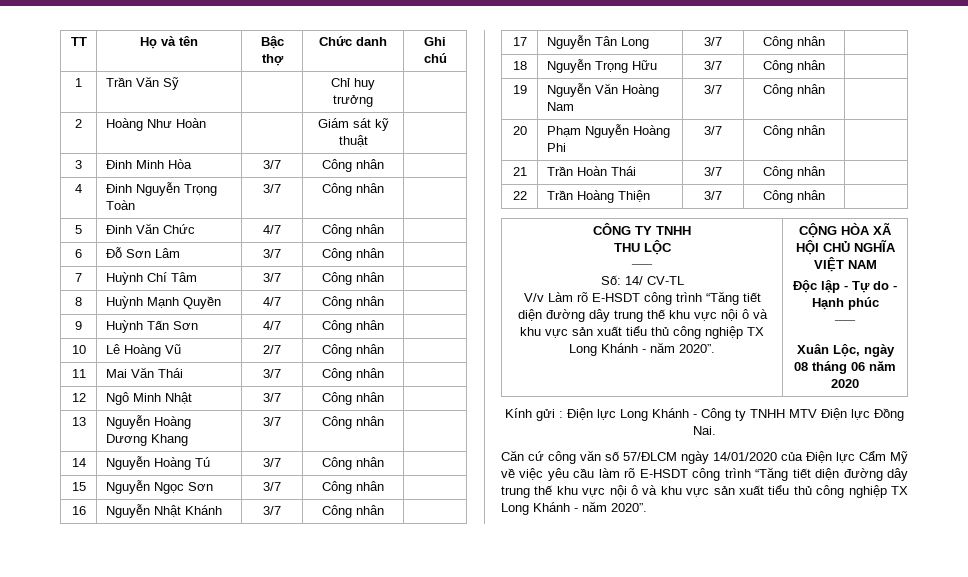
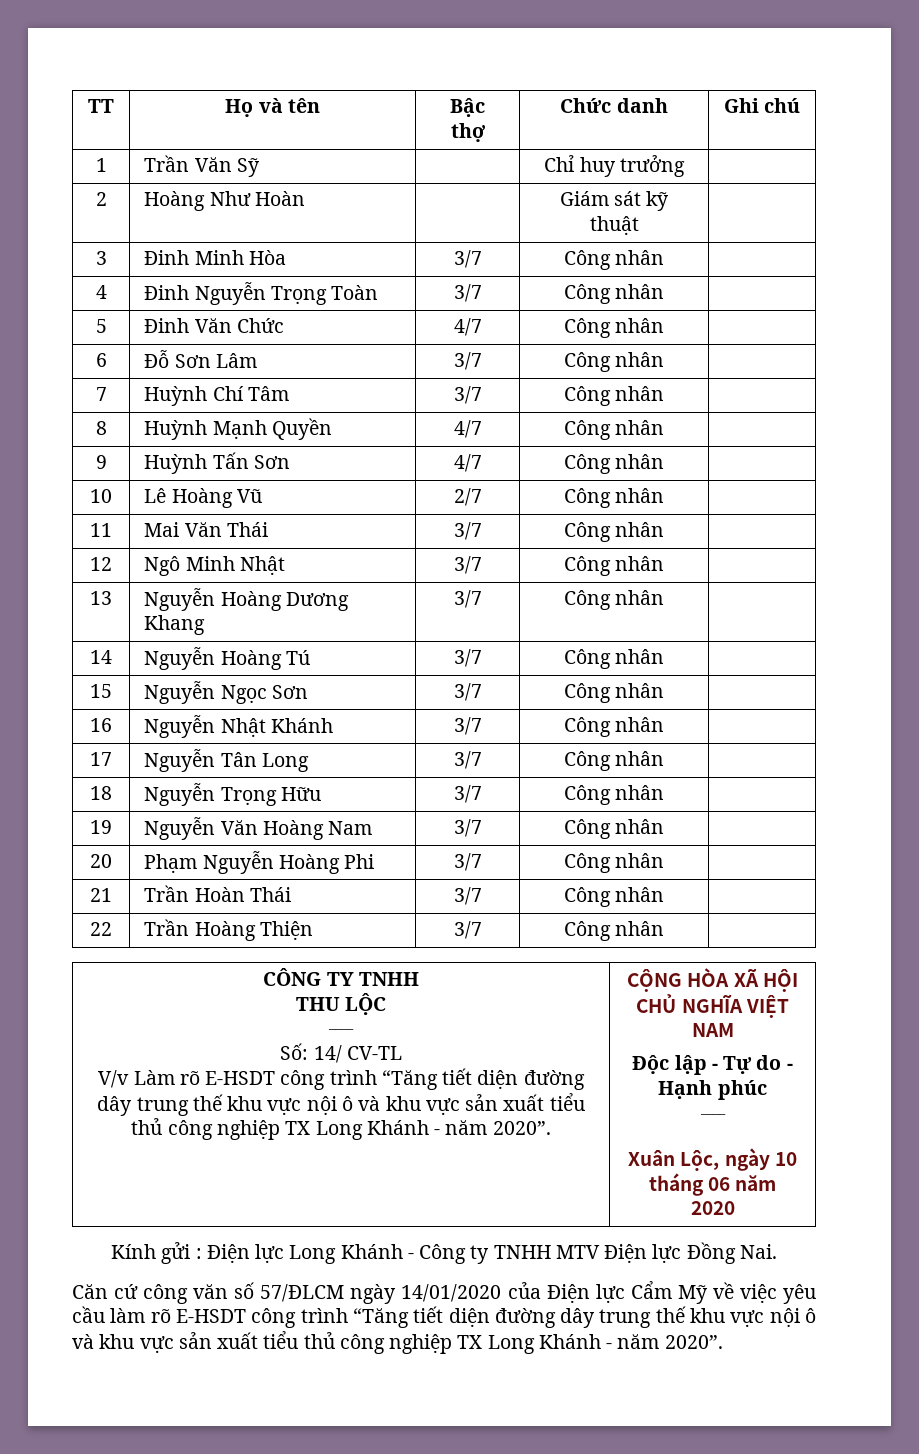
[794,362,808,371] 08 -> [774,1152,797,1166] 10

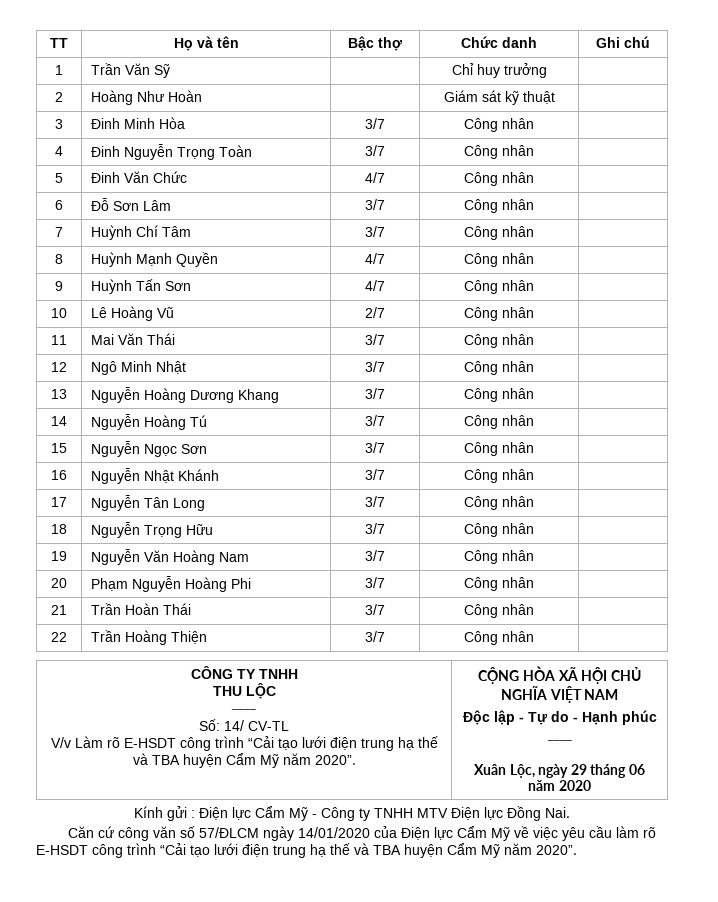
[381,1068,585,1090] [97,1093,585,1116] [131,1118,441,1140] “Tăng tiết diện đường dây trung thế khu vực nội ô và khu vực sản xuất tiểu thủ công nghiệp TX Long Khánh - -> [247,736,438,751] [132,753,279,768] “Cải tạo lưới điện trung hạ thế và TBA huyện Cẩm Mỹ
[774,1152,797,1166] 10 -> [570,764,587,775] 29
[289,1244,403,1264] Long Khánh -> [255,806,308,821] Cẩm Mỹ
[352,1306,816,1328] [72,1331,613,1354] “Tăng tiết diện đường dây trung thế khu vực nội ô và khu vực sản xuất tiểu thủ công nghiệp TX Long Khánh - -> [160,843,500,858] “Cải tạo lưới điện trung hạ thế và TBA huyện Cẩm Mỹ

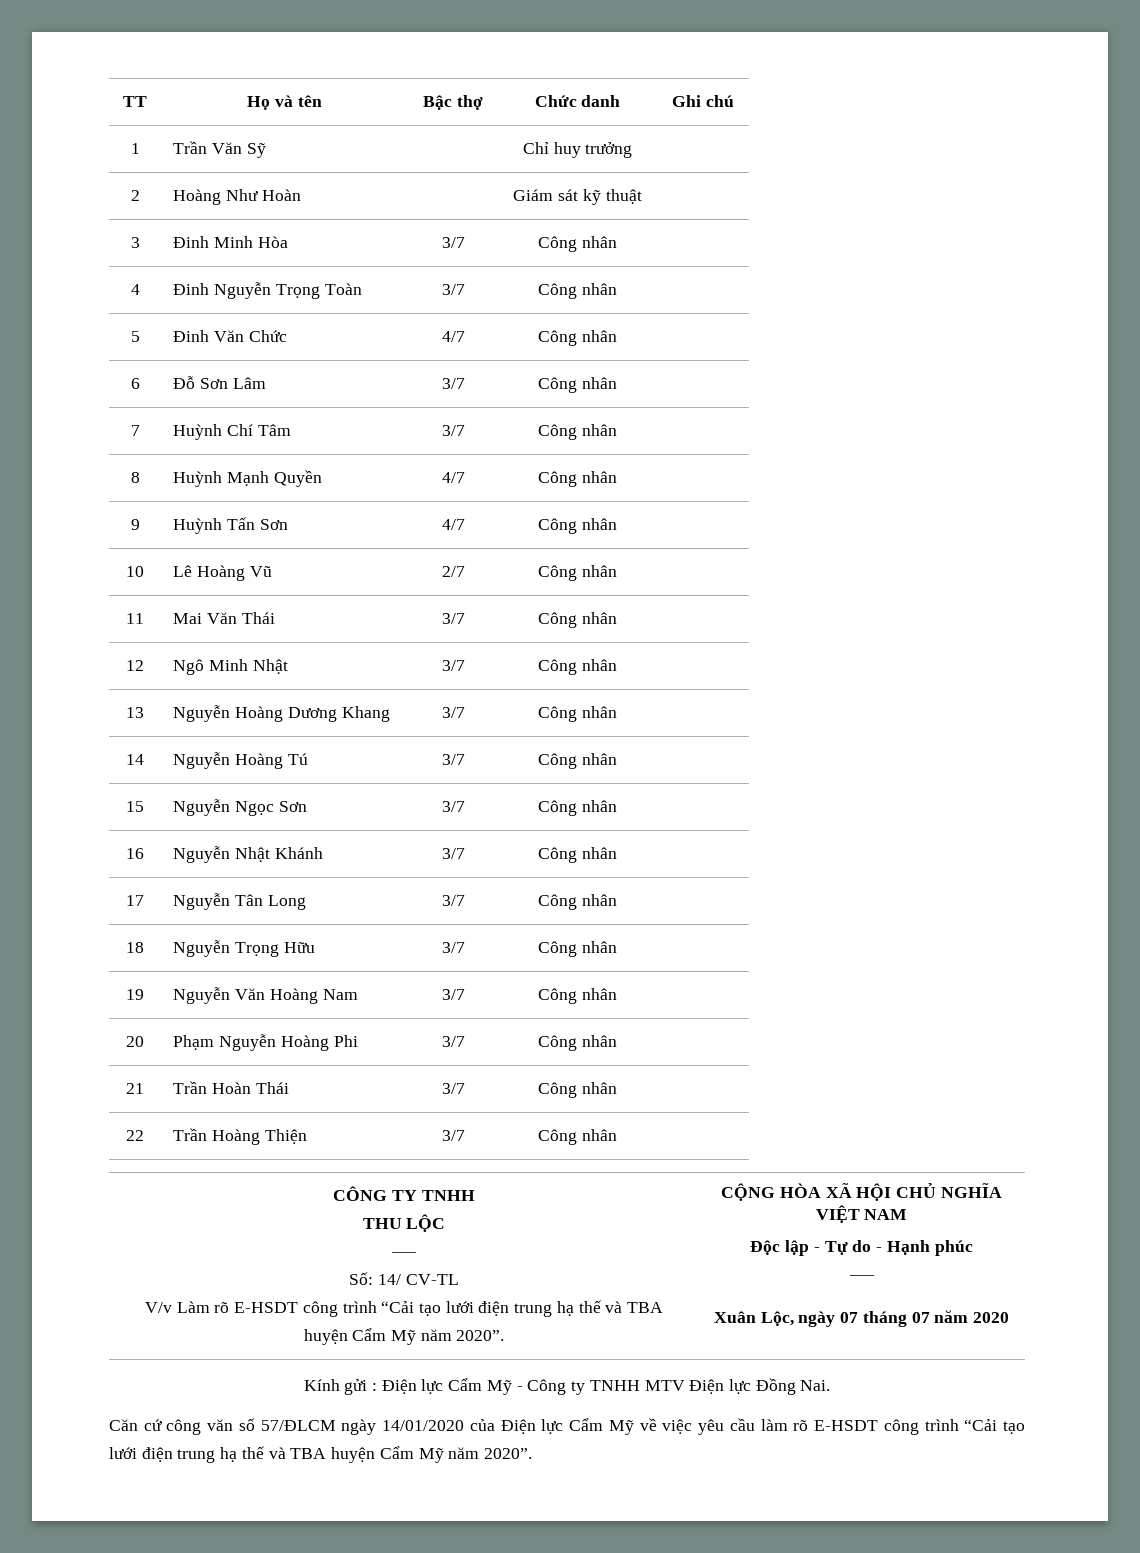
[570,764,646,778] 29 tháng 06 -> [840,1311,930,1327] 07 tháng 07

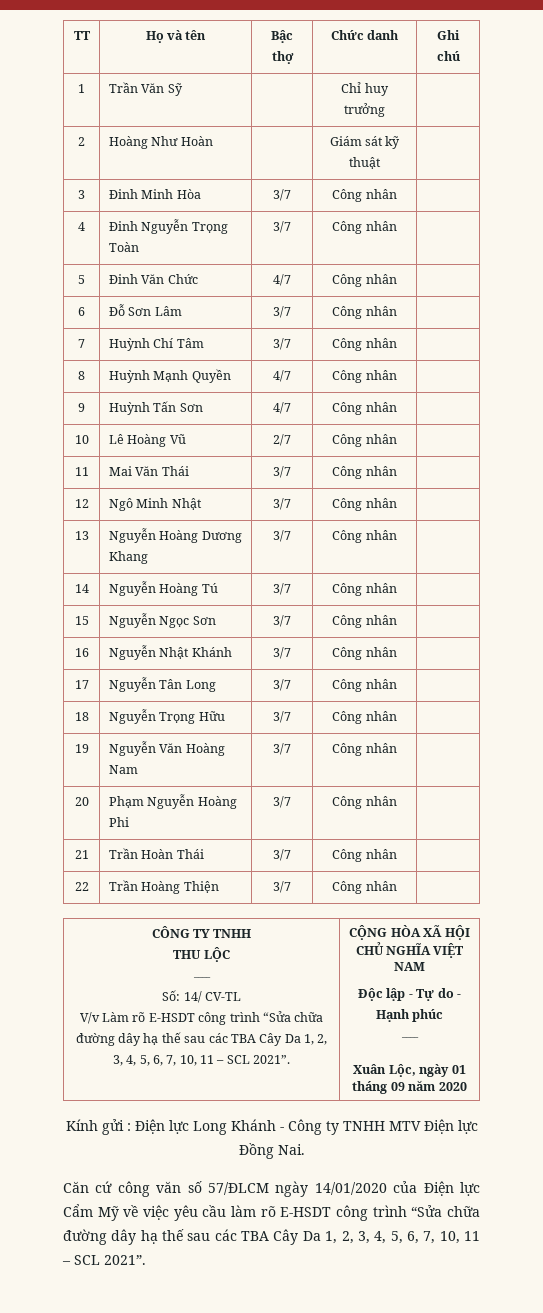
[381,1300,664,1317] [303,1328,505,1345] “Cải tạo lưới điện trung hạ thế và TBA huyện Cẩm Mỹ năm 2020”. -> [262,1011,324,1022] [75,1032,328,1046] [112,1055,291,1066] “Sửa chữa đường dây hạ thế sau các TBA Cây Da 1, 2, 3, 4, 5, 6, 7, 10, 11 – SCL 2021”.
[840,1311,930,1327] 07 tháng 07 -> [451,1065,466,1074] [352,1081,405,1094] 01 tháng 09
[448,1378,512,1395] Cẩm Mỹ -> [192,1119,276,1135] Long Khánh
[964,1419,1026,1434] [109,1446,532,1463] “Cải tạo lưới điện trung hạ thế và TBA huyện Cẩm Mỹ năm 2020”. -> [411,1205,481,1217] [63,1229,481,1245] [62,1255,146,1265] “Sửa chữa đường dây hạ thế sau các TBA Cây Da 1, 2, 3, 4, 5, 6, 7, 10, 11 – SCL 2021”.

